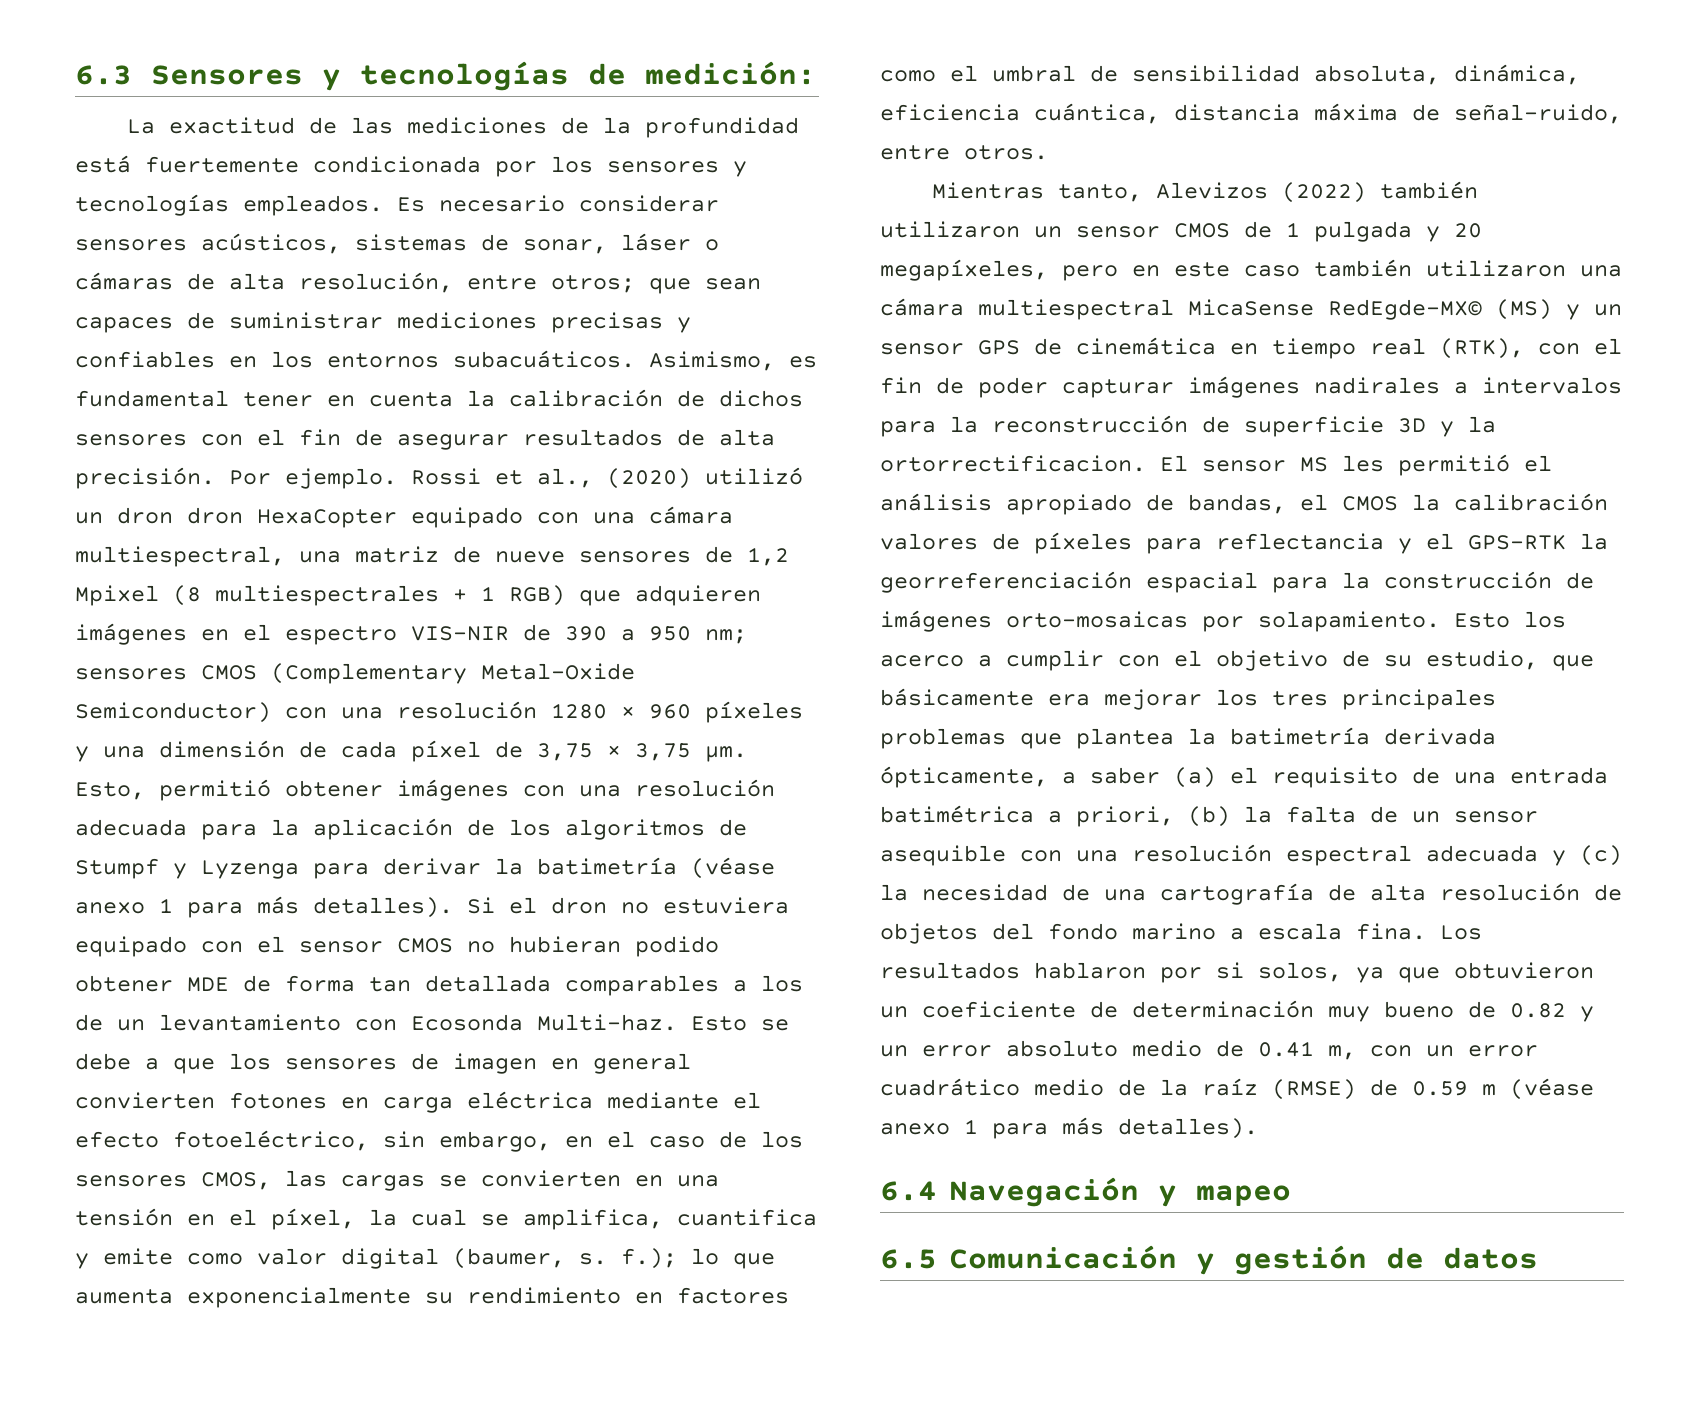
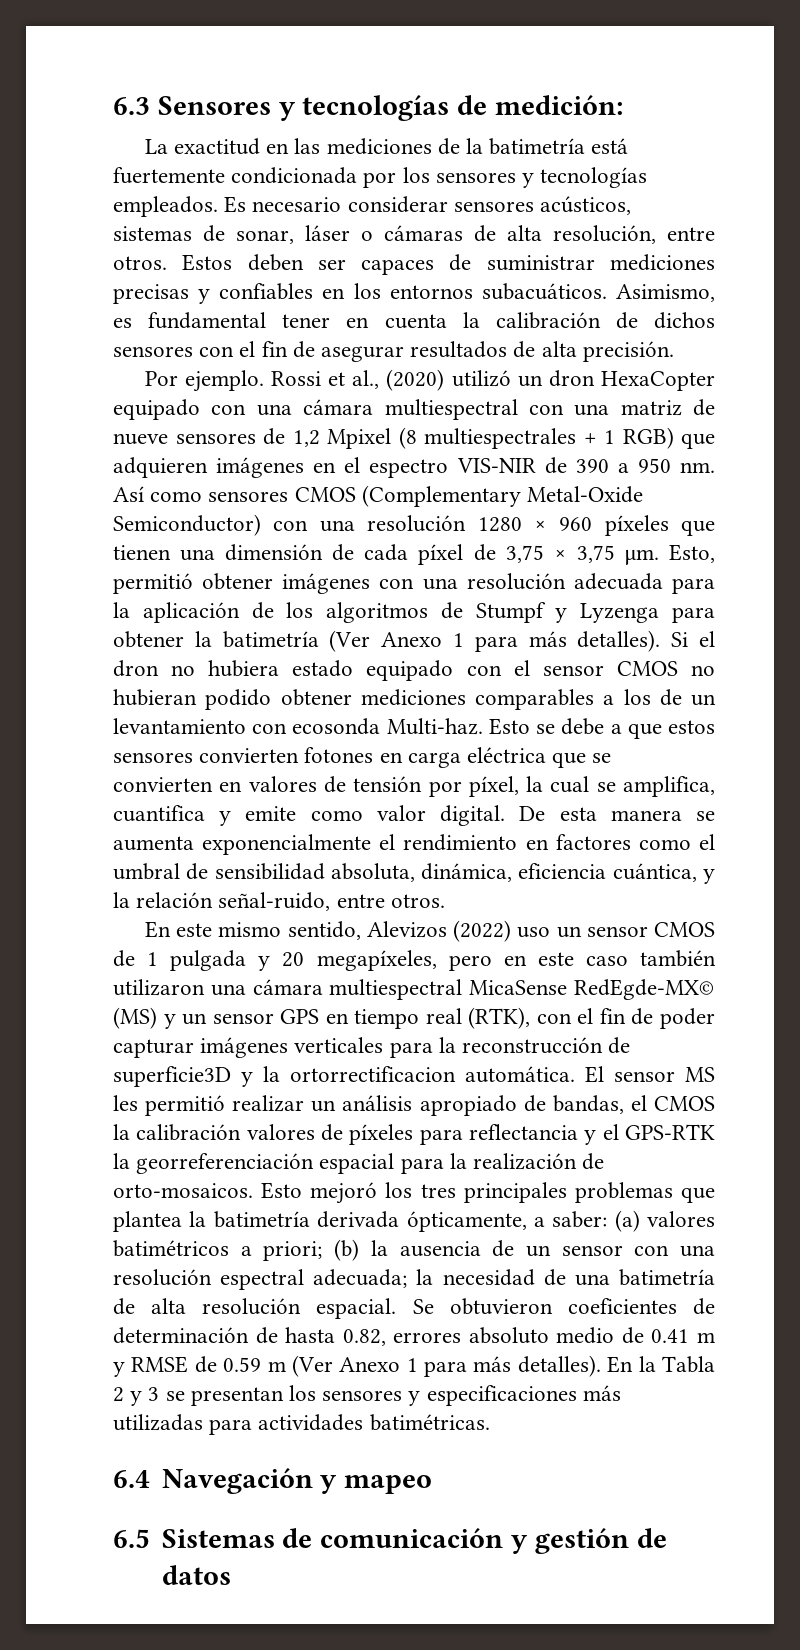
[309,117,338,134] de -> [266,143,290,154] en
[645,117,800,138] profundidad -> [489,138,586,155] batimetría
[551,275,761,294] otros; que sean -> [113,254,346,271] otros. Estos deben ser
(215, 478) none -> (674, 351) //
[187,507,243,524] dron -> (595, 378) none
[75,546,285,567] multiespectral, -> [384,399,564,420] multiespectral con
[705,629,747,644] nm; -> [680,462,716,473] [113,486,203,502] nm. Así como
[75,746,89,762] y -> [681,520,715,536] [113,545,171,560] que tienen
[383,857,775,879] [75,902,145,914] derivar la batimetría (véase anexo -> [113,630,443,652] obtener la batimetría (Ver Anexo
[663,897,789,914] estuviera -> [208,660,354,677] hubiera estado
[187,975,551,992] MDE de forma tan detallada -> [360,689,466,706] mediciones
[411,1014,523,1031] Ecosonda -> [292,718,381,735] ecosonda
[229,1053,691,1074] los sensores de imagen en general -> [668,720,715,734] [113,752,193,763] estos sensores
[607,1092,761,1109] [75,1130,803,1152] [75,1170,719,1191] [75,1208,257,1226] mediante el efecto fotoeléctrico, sin embargo, en el caso de los sensores CMOS, las cargas se convierten en una tensión en el -> [552,752,612,768] [113,776,462,797] que se convierten en valores de tensión por
[341,1248,775,1269] digital (baumer, s. f.); lo que -> [440,805,715,826] digital. De esta manera se
[425,1292,453,1304] su -> [379,834,396,850] el
[1174,103,1440,121] distancia máxima de -> [703,869,715,884] [113,892,214,908] y la relación
[932,181,1479,203] [880,221,1020,238] Mientras tanto, Alevizos (2022) también utilizaron -> [144,920,551,942] En este mismo sentido, Alevizos (2022) uso
[1034,337,1216,355] de cinemática -> (320, 1016) none
[1314,377,1622,394] nadirales a intervalos -> [294,1037,384,1053] verticales
[1244,416,1496,437] [880,455,1146,472] superficie 3D y la ortorrectificacion. -> [113,1066,575,1087] superficie3D y la ortorrectificacion automática.
[1524,455,1552,472] el -> [232,1095,337,1112] realizar un
[1384,571,1594,589] [880,610,1566,632] [880,650,1594,671] [880,688,1202,710] construcción de imágenes orto-mosaicas por solapamiento. Esto los acerco a cumplir con el objetivo de su estudio, que básicamente era mejorar -> [473,1153,605,1170] [113,1182,378,1204] realización de orto-mosaicos. Esto mejoró
[1090,767,1608,788] [880,805,1174,827] saber (a) el requisito de una entrada batimétrica a priori, -> [552,1210,715,1232] [113,1240,323,1261] saber: (a) valores batimétricos a priori;
[1286,806,1356,823] falta -> [399,1241,481,1257] ausencia
[880,845,1006,866] asequible -> (623, 1250) none
[1426,845,1622,866] adecuada y (c) -> [313,1269,408,1288] adecuada;
[1160,883,1314,905] cartografía -> [618,1269,715,1286] batimetría
[1594,884,1622,901] [880,923,1482,944] [880,962,1594,983] [880,1000,1594,1022] [880,1040,1538,1060] [880,1078,1356,1100] de objetos del fondo marino a escala fina. Los resultados hablaron por si solos, ya que obtuvieron un coeficiente de determinación muy bueno de 0.82 y un error absoluto medio de 0.41 m, con un error cuadrático medio de la raíz (RMSE) -> [316,1298,715,1319] [113,1327,715,1346] [113,1356,189,1377] espacial. Se obtuvieron coeficientes de determinación de hasta 0.82, errores absoluto medio de 0.41 m y RMSE
[1510,1078,1594,1100] [880,1117,1258,1139] (véase anexo 1 para más detalles). -> [291,1355,715,1377] [113,1385,621,1406] [113,1414,490,1435] (Ver Anexo 1 para más detalles). En la Tabla 2 y 3 se presentan los sensores y especificaciones más utilizadas para actividades batimétricas.
[948,1245,1177,1269] Comunicación -> [161,1528,504,1548] Sistemas de comunicación

